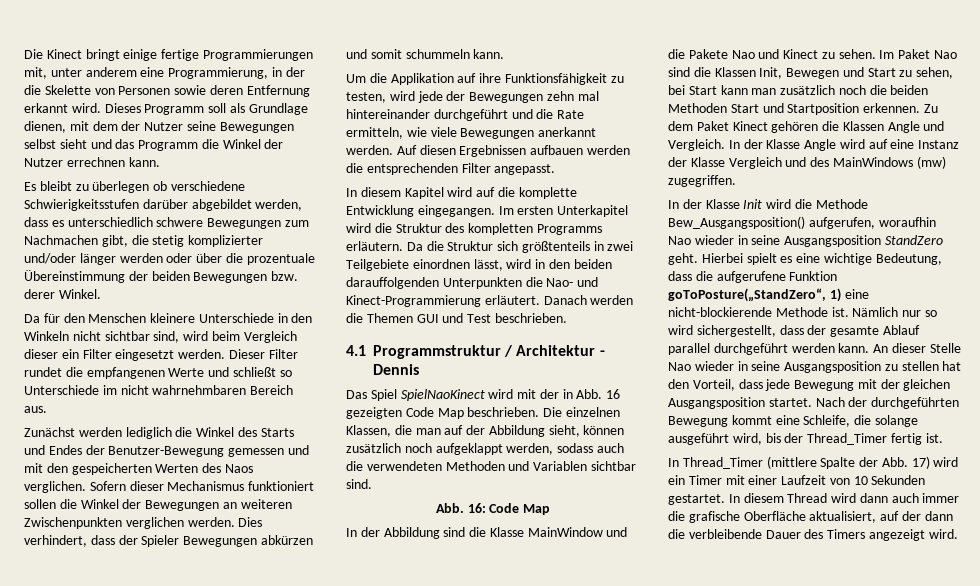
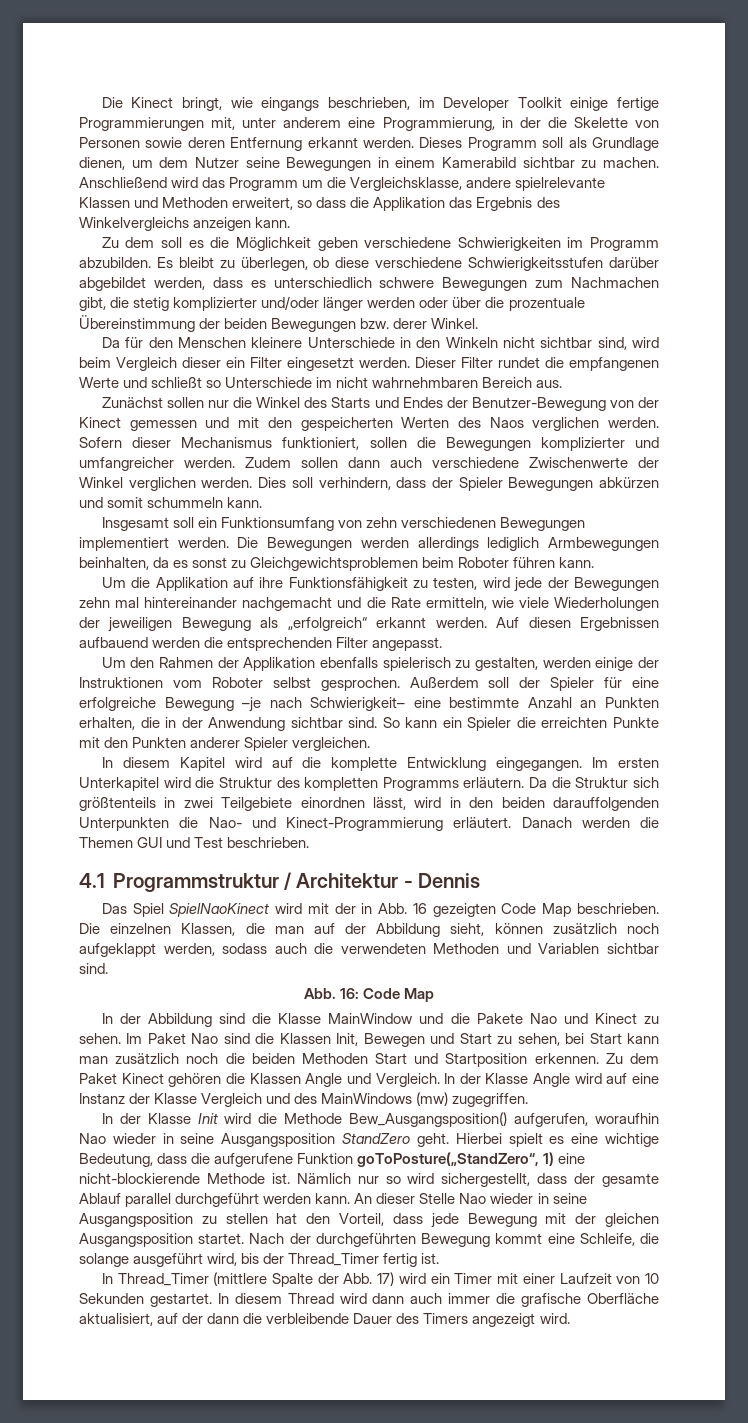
[85,49,120,61] bringt -> [182,97,562,111] bringt, wie eingangs beschrieben, im Developer Toolkit
[71,103,101,113] wird. -> [363,137,414,148] werden.
[69,121,294,133] [24,139,284,151] [24,157,160,167] [24,181,168,193] mit dem der Nutzer seine Bewegungen selbst sieht und das Programm die Winkel der Nutzer errechnen kann. // Es bleibt zu überlegen ob -> [131,157,659,171] [79,177,606,191] [79,197,560,211] [79,217,291,231] [101,237,659,251] [79,257,370,271] um dem Nutzer seine Bewegungen in einem Kamerabild sichtbar zu machen. Anschließend wird das Programm um die Vergleichsklasse, andere spielrelevante Klassen und Methoden erweitert, so dass die Applikation das Ergebnis des Winkelvergleichs anzeigen kann. // Zu dem soll es die Möglichkeit geben verschiedene Schwierigkeiten im Programm abzubilden. Es bleibt zu überlegen, ob diese
[78,427,172,439] werden lediglich -> [166,397,230,408] sollen nur
(225, 451) none -> [609,397,659,408] [79,417,121,428] von der Kinect
[24,481,86,493] verglichen. -> [532,417,659,431] verglichen werden.
[248,481,315,491] funktioniert -> [282,437,360,450] funktioniert,
[80,499,292,511] [24,517,122,529] Winkel der Bewegungen an weiteren Zwischenpunkten -> [445,437,659,451] [79,457,659,471] [79,477,123,488] Bewegungen komplizierter und umfangreicher werden. Zudem sollen dann auch verschiedene Zwischenwerte der Winkel
[24,535,87,547] verhindert, -> [291,477,391,490] soll verhindern,
(505, 54) none -> [101,517,586,531] [79,537,659,551] [79,557,595,571] // Insgesamt soll ein Funktionsumfang von zehn verschiedenen Bewegungen implementiert werden. Die Bewegungen werden allerdings lediglich Armbewegungen beinhalten, da es sonst zu Gleichgewichtsproblemen beim Roboter führen kann.
[433,109,508,121] durchgeführt -> [242,597,333,611] nachgemacht
[460,127,597,139] Bewegungen anerkannt -> [554,597,660,611] [79,617,427,632] Wiederholungen der jeweiligen Bewegung als „erfolgreich“ erkannt
[530,145,584,155] aufbauen -> [79,637,148,648] aufbauend
(556, 169) none -> [101,657,659,671] [79,677,659,691] [79,697,659,712] [79,717,660,731] [79,737,371,751] // Um den Rahmen der Applikation ebenfalls spielerisch zu gestalten, werden einige der Instruktionen vom Roboter selbst gesprochen. Außerdem soll der Spieler für eine erfolgreiche Bewegung –je nach Schwierigkeit– eine bestimmte Anzahl an Punkten erhalten, die in der Anwendung sichtbar sind. So kann ein Spieler die erreichten Punkte mit den Punkten anderer Spieler vergleichen.

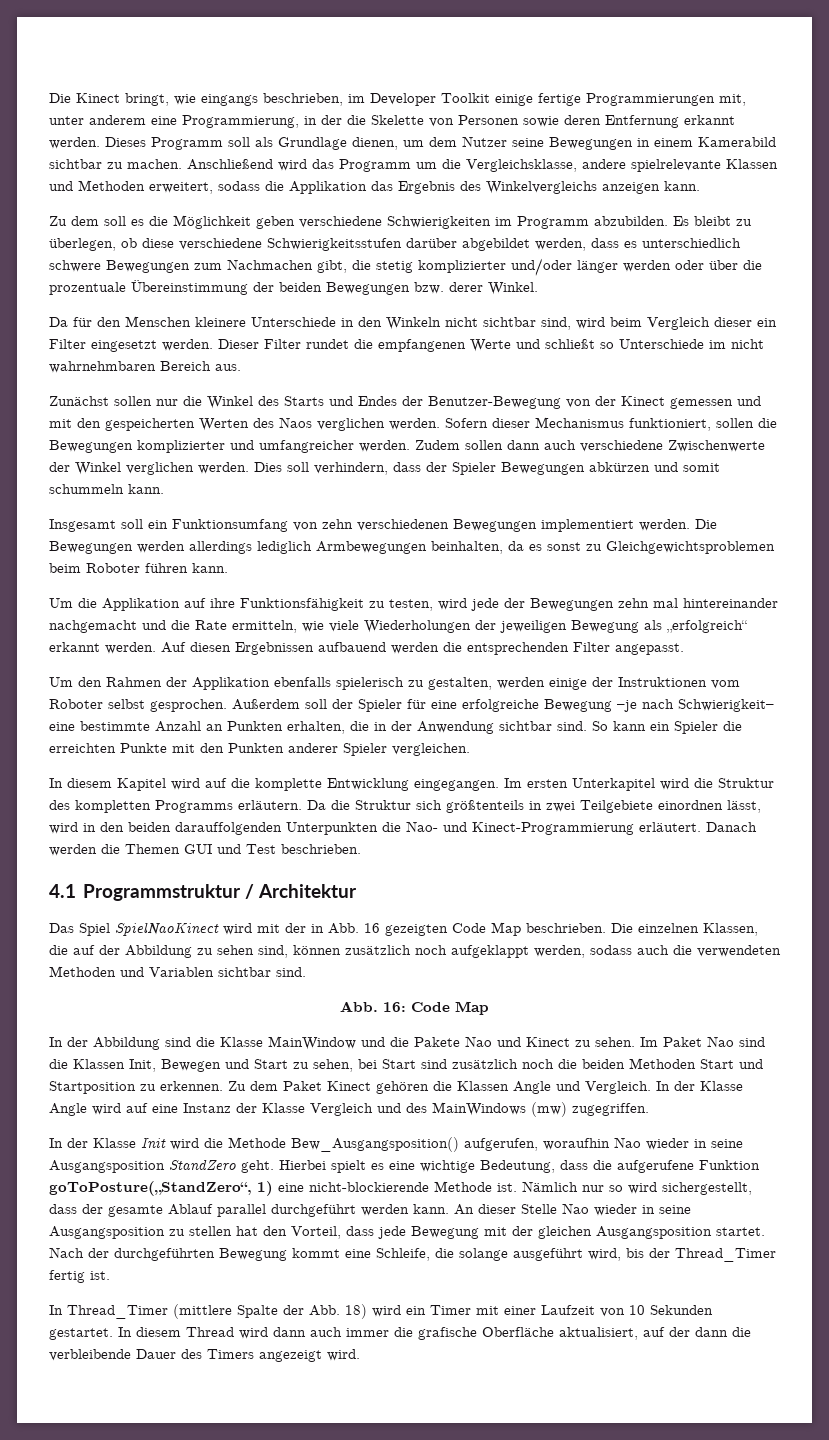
[297,197,347,208] so dass -> [218,181,260,191] sodass
[403,873,481,888] - Dennis -> (358, 891) none
[274,926,304,934] man -> (68, 950) none
[450,923,485,936] sieht, -> [197,945,288,958] zu sehen sind,
[626,1033,659,1044] [79,1056,108,1064] kann man -> [421,1059,447,1069] sind
(528, 1060) none -> [140,1084,156,1091] zu
[377,1272,395,1286] 17) -> [345,1304,367,1319] 18)

